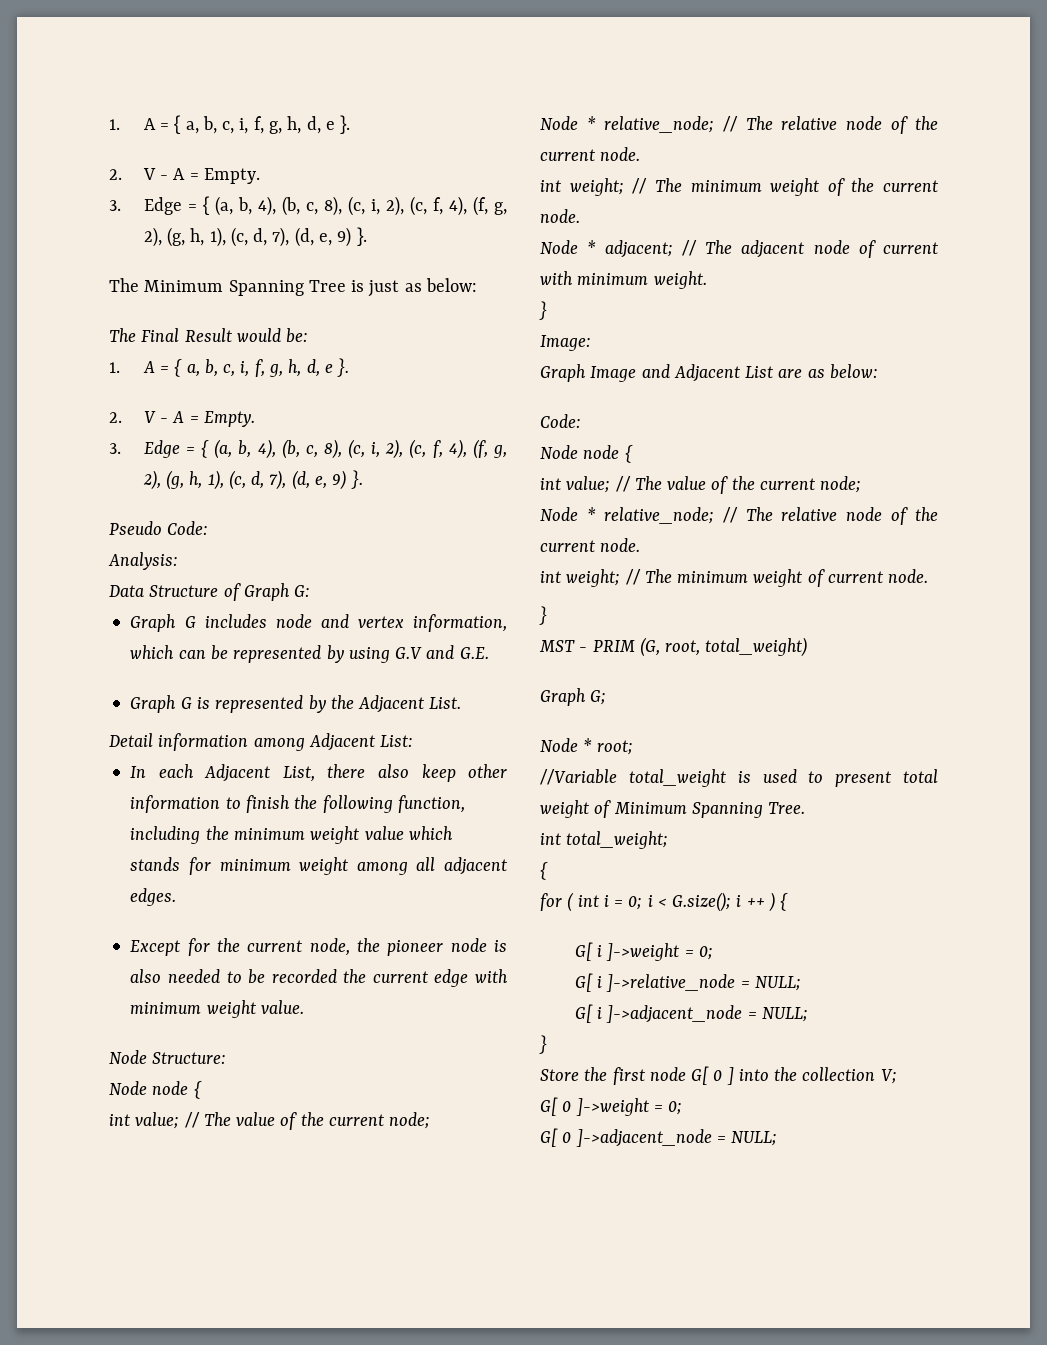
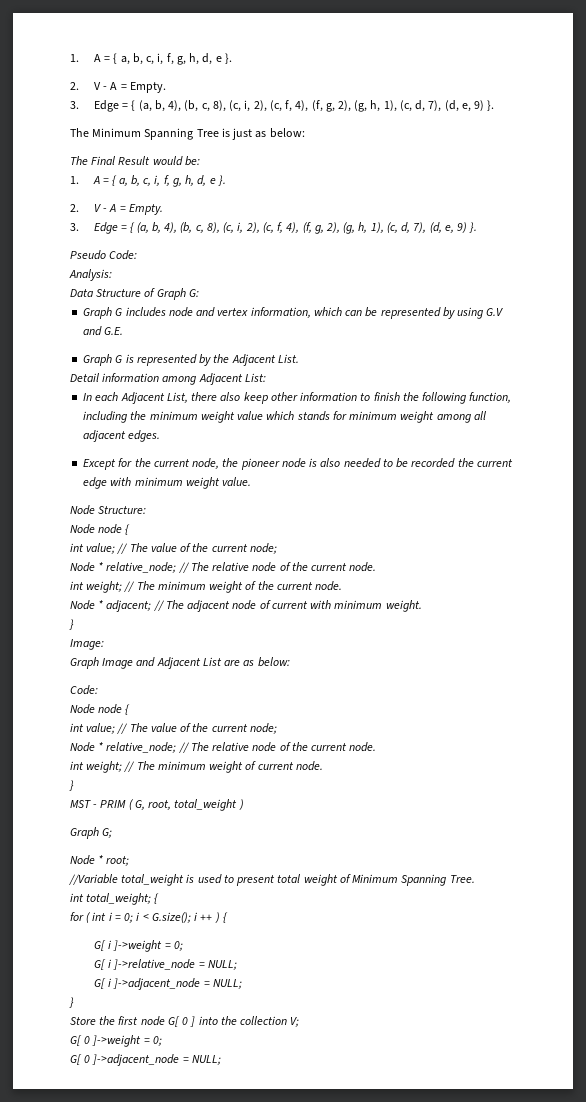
[639,637,808,657] (G, root, total_weight) -> [128,799,244,811] ( G, root, total_weight )
(669, 840) // -> (152, 899) none

